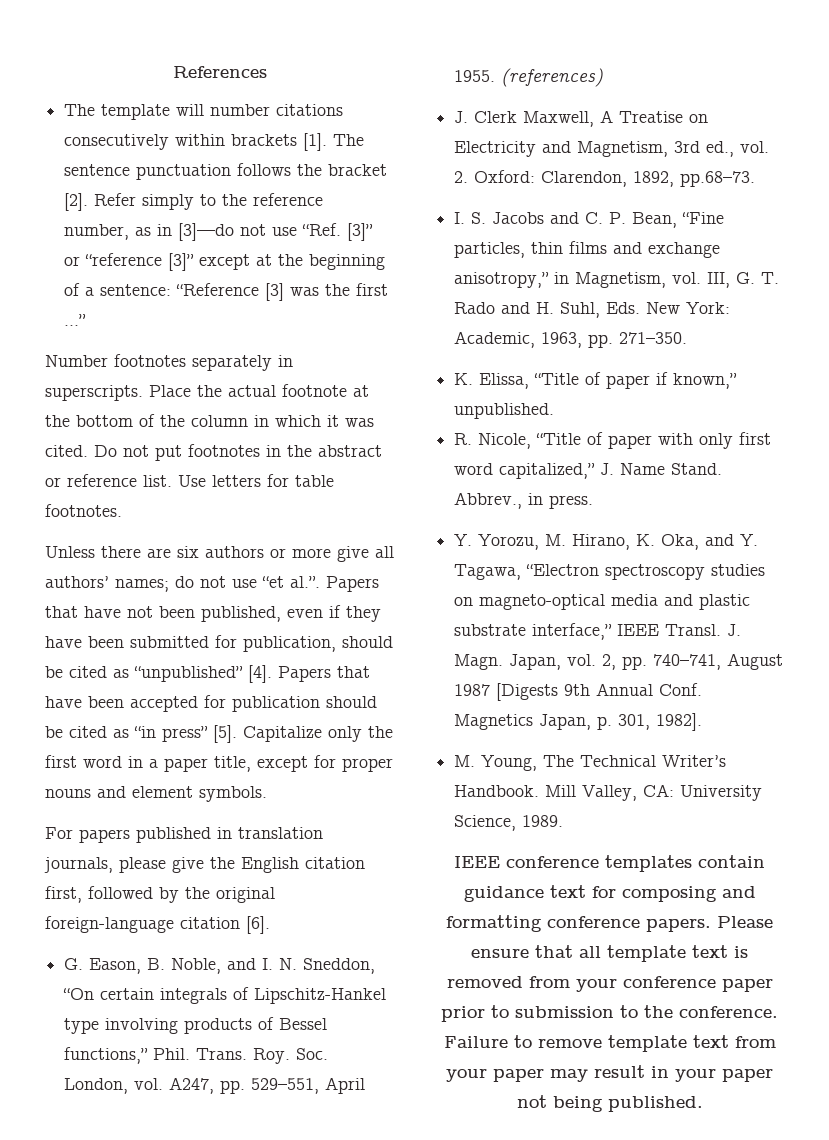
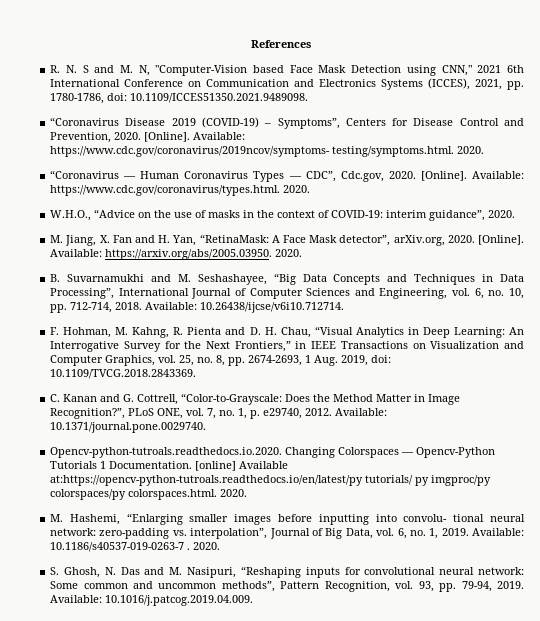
[64,104,344,120] [64,133,365,151] [64,163,388,180] [64,193,324,211] [64,223,374,241] [64,253,386,271] [64,283,389,301] [64,314,87,326] [45,354,293,371] [45,384,369,401] [45,414,374,427] [45,444,382,461] [45,474,334,487] [45,504,122,517] [45,546,394,562] [45,576,379,592] [45,605,381,622] [45,635,393,652] [45,665,370,683] [45,695,377,712] [45,725,393,743] [45,755,393,772] [45,786,267,802] [45,827,323,843] [44,857,365,873] [45,886,275,903] [45,916,270,934] [64,958,376,974] [63,987,387,1004] [64,1017,328,1034] [64,1047,329,1064] [64,1077,366,1094] [454,68,604,87] [454,110,709,127] [454,141,770,157] [454,170,756,187] [454,212,725,228] [454,241,721,258] [454,272,780,288] [454,302,731,318] [454,331,688,348] [454,372,738,389] [454,403,555,419] [454,432,772,449] [454,463,723,479] [454,492,594,509] [454,534,759,550] [454,564,766,580] [454,594,751,610] [454,623,742,640] [454,653,784,670] [454,683,703,701] [454,713,703,731] [454,755,727,771] [454,784,763,801] [454,815,564,831] [454,855,765,872] [463,885,756,902] [446,915,773,932] [471,945,748,962] [446,976,773,992] [441,1005,778,1022] [443,1035,776,1052] [446,1065,773,1082] [516,1095,703,1112] The template will number citations consecutively within brackets [1]. The sentence punctuation follows the bracket [2]. Refer simply to the reference number, as in [3]—do not use “Ref. [3]” or “reference [3]” except at the beginning of a sentence: “Reference [3] was the first ...” // Number footnotes separately in superscripts. Place the actual footnote at the bottom of the column in which it was cited. Do not put footnotes in the abstract or reference list. Use letters for table footnotes. // Unless there are six authors or more give all authors’ names; do not use “et al.”. Papers that have not been published, even if they have been submitted for publication, should be cited as “unpublished” [4]. Papers that have been accepted for publication should be cited as “in press” [5]. Capitalize only the first word in a paper title, except for proper nouns and element symbols. // For papers published in translation journals, please give the English citation first, followed by the original foreign-language citation [6]. // G. Eason, B. Noble, and I. N. Sneddon, “On certain integrals of Lipschitz-Hankel type involving products of Bessel functions,” Phil. Trans. Roy. Soc. London, vol. A247, pp. 529–551, April 1955. (references) // J. Clerk Maxwell, A Treatise on Electricity and Magnetism, 3rd ed., vol. 2. Oxford: Clarendon, 1892, pp.68–73. // I. S. Jacobs and C. P. Bean, “Fine particles, thin films and exchange anisotropy,” in Magnetism, vol. III, G. T. Rado and H. Suhl, Eds. New York: Academic, 1963, pp. 271–350. // K. Elissa, “Title of paper if known,” unpublished. // R. Nicole, “Title of paper with only first word capitalized,” J. Name Stand. Abbrev., in press. // Y. Yorozu, M. Hirano, K. Oka, and Y. Tagawa, “Electron spectroscopy studies on magneto-optical media and plastic substrate interface,” IEEE Transl. J. Magn. Japan, vol. 2, pp. 740–741, August 1987 [Digests 9th Annual Conf. Magnetics Japan, p. 301, 1982]. // M. Young, The Technical Writer’s Handbook. Mill Valley, CA: University Science, 1989. // IEEE conference templates contain guidance text for composing and formatting conference papers. Please ensure that all template text is removed from your conference paper prior to submission to the conference. Failure to remove template text from your paper may result in your paper not being published. -> [50,65,524,76] [50,78,524,90] [50,93,309,104] [50,117,524,129] [50,132,246,143] [50,146,485,157] [50,170,524,182] [50,185,311,196] [50,209,516,221] [50,234,524,246] [50,249,303,260] [50,273,524,285] [50,288,524,299] [50,302,345,313] [50,326,524,338] [50,341,524,352] [50,355,392,366] [50,369,197,379] [50,393,461,405] [50,408,388,419] [50,422,207,433] [50,447,496,458] [50,461,289,471] [50,475,492,486] [50,489,248,500] [50,513,525,525] [50,528,524,539] [50,542,221,552] [50,566,524,578] [50,581,524,592] [50,595,254,606] R. N. S and M. N, "Computer-Vision based Face Mask Detection using CNN," 2021 6th International Conference on Communication and Electronics Systems (ICCES), 2021, pp. 1780-1786, doi: 10.1109/ICCES51350.2021.9489098. // “Coronavirus Disease 2019 (COVID-19) – Symptoms”, Centers for Disease Control and Prevention, 2020. [Online]. Available: https://www.cdc.gov/coronavirus/2019ncov/symptoms- testing/symptoms.html. 2020. // “Coronavirus — Human Coronavirus Types — CDC”, Cdc.gov, 2020. [Online]. Available: https://www.cdc.gov/coronavirus/types.html. 2020. // W.H.O., “Advice on the use of masks in the context of COVID-19: interim guidance”, 2020. // M. Jiang, X. Fan and H. Yan, “RetinaMask: A Face Mask detector”, arXiv.org, 2020. [Online]. Available: https://arxiv.org/abs/2005.03950. 2020. // B. Suvarnamukhi and M. Seshashayee, “Big Data Concepts and Techniques in Data Processing”, International Journal of Computer Sciences and Engineering, vol. 6, no. 10, pp. 712-714, 2018. Available: 10.26438/ijcse/v6i10.712714. // F. Hohman, M. Kahng, R. Pienta and D. H. Chau, “Visual Analytics in Deep Learning: An Interrogative Survey for the Next Frontiers,” in IEEE Transactions on Visualization and Computer Graphics, vol. 25, no. 8, pp. 2674-2693, 1 Aug. 2019, doi: 10.1109/TVCG.2018.2843369. // C. Kanan and G. Cottrell, “Color-to-Grayscale: Does the Method Matter in Image Recognition?”, PLoS ONE, vol. 7, no. 1, p. e29740, 2012. Available: 10.1371/journal.pone.0029740. // Opencv-python-tutroals.readthedocs.io.2020. Changing Colorspaces — Opencv-Python Tutorials 1 Documentation. [online] Available at:https://opencv-python-tutroals.readthedocs.io/en/latest/py tutorials/ py imgproc/py colorspaces/py colorspaces.html. 2020. // M. Hashemi, “Enlarging smaller images before inputting into convolu- tional neural network: zero-padding vs. interpolation”, Journal of Big Data, vol. 6, no. 1, 2019. Available: 10.1186/s40537-019-0263-7 . 2020. // S. Ghosh, N. Das and M. Nasipuri, “Reshaping inputs for convolutional neural network: Some common and uncommon methods”, Pattern Recognition, vol. 93, pp. 79-94, 2019. Available: 10.1016/j.patcog.2019.04.009.

